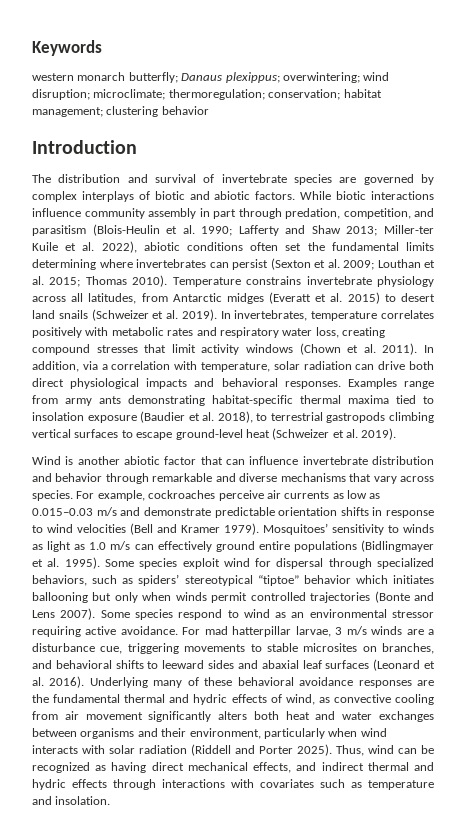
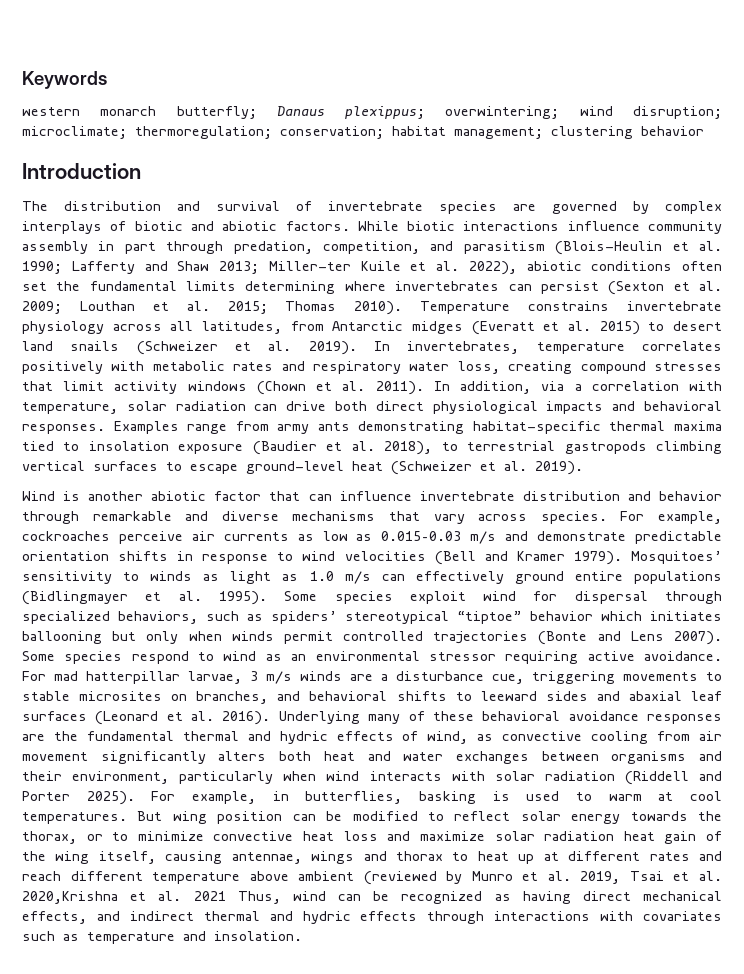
(332, 750) none -> [151,791,722,804] [22,811,722,824] [22,831,723,844] [22,851,723,864] [22,871,723,885] [22,891,226,904] For example, in butterflies, basking is used to warm at cool temperatures. But wing position can be modified to reflect solar energy towards the thorax, or to minimize convective heat loss and maximize solar radiation heat gain of the wing itself, causing antennae, wings and thorax to heat up at different rates and reach different temperature above ambient (reviewed by Munro et al. 2019, Tsai et al. 2020,Krishna et al. 2021

